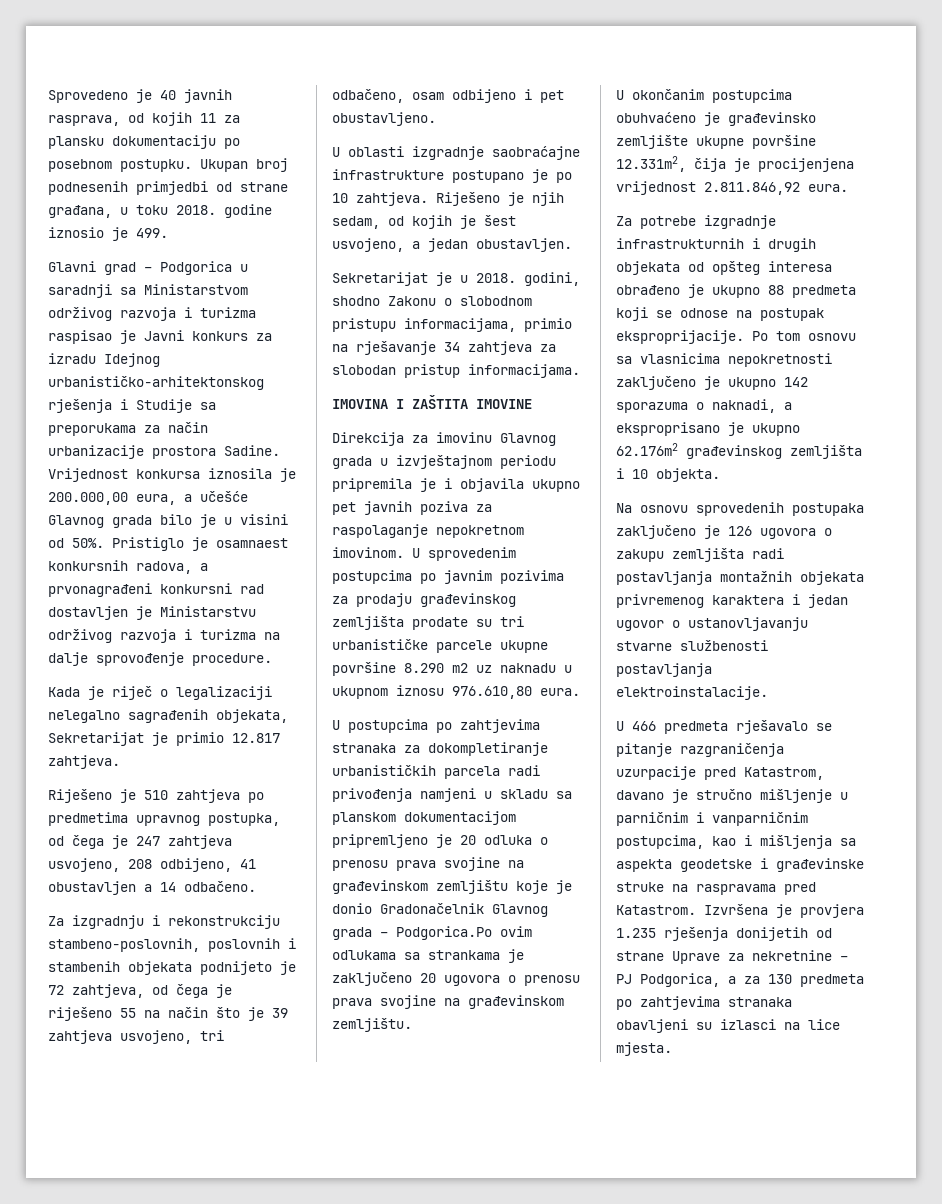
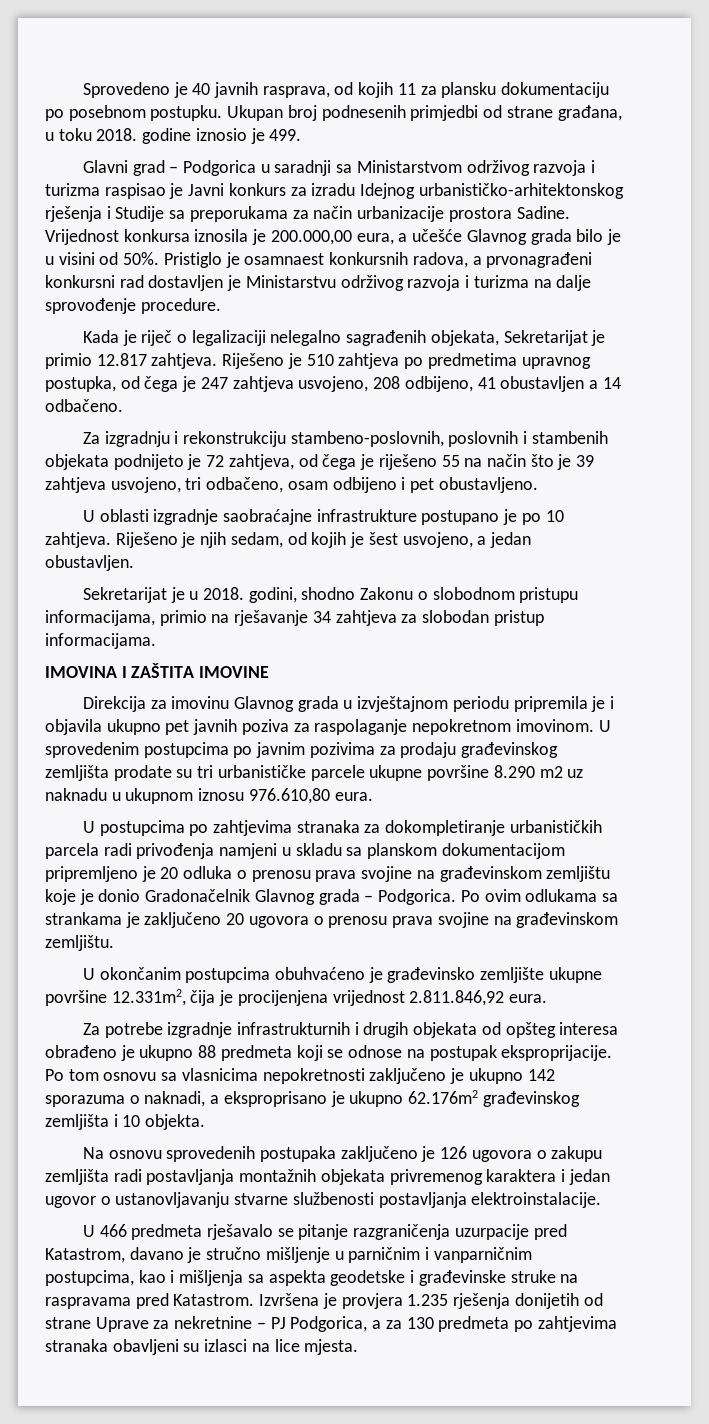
(120, 762) // -> (218, 361) none
[396,926,492,940] Podgorica.Po -> [378,889,480,905] Podgorica. Po

